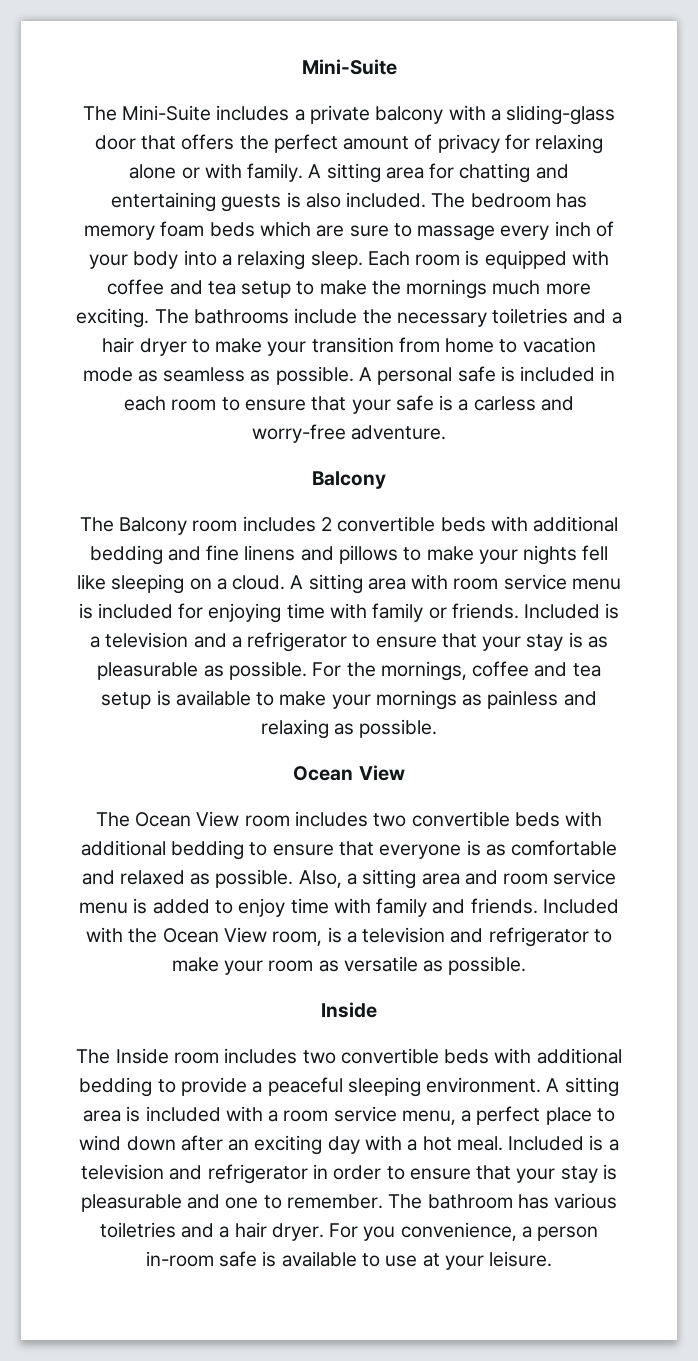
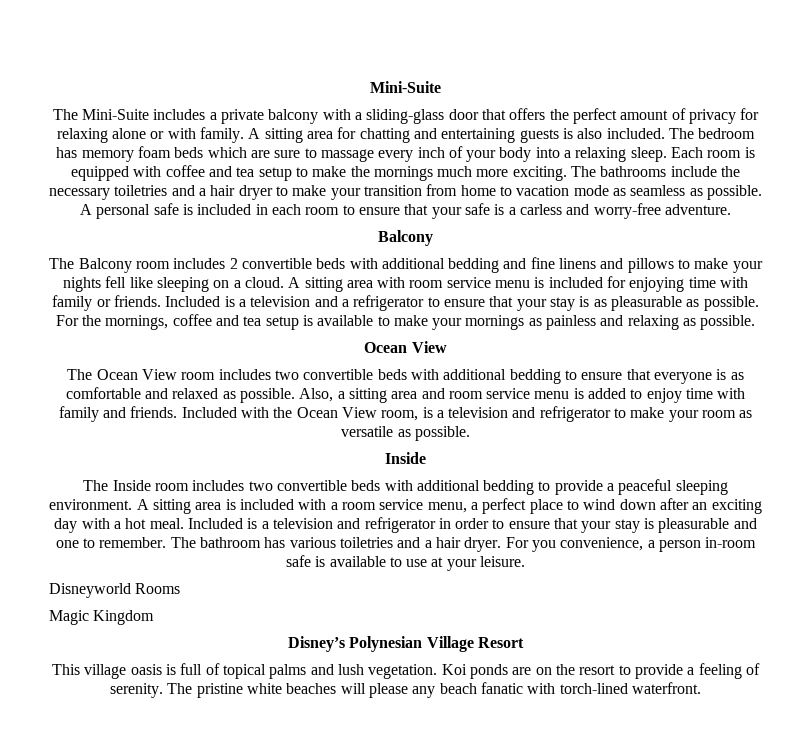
(553, 1259) none -> [49,583,181,598] [49,610,155,625] [288,636,524,652] [52,663,760,679] [110,682,701,698] // Disneyworld Rooms // Magic Kingdom // Disney’s Polynesian Village Resort // This village oasis is full of topical palms and lush vegetation. Koi ponds are on the resort to provide a feeling of serenity. The pristine white beaches will please any beach fanatic with torch-lined waterfront.

